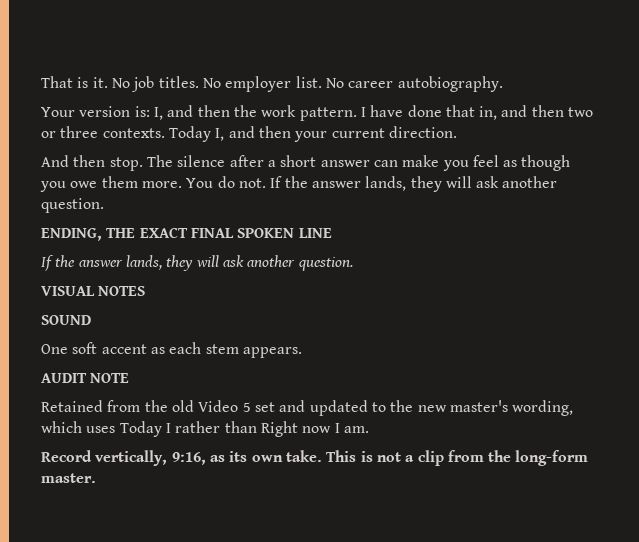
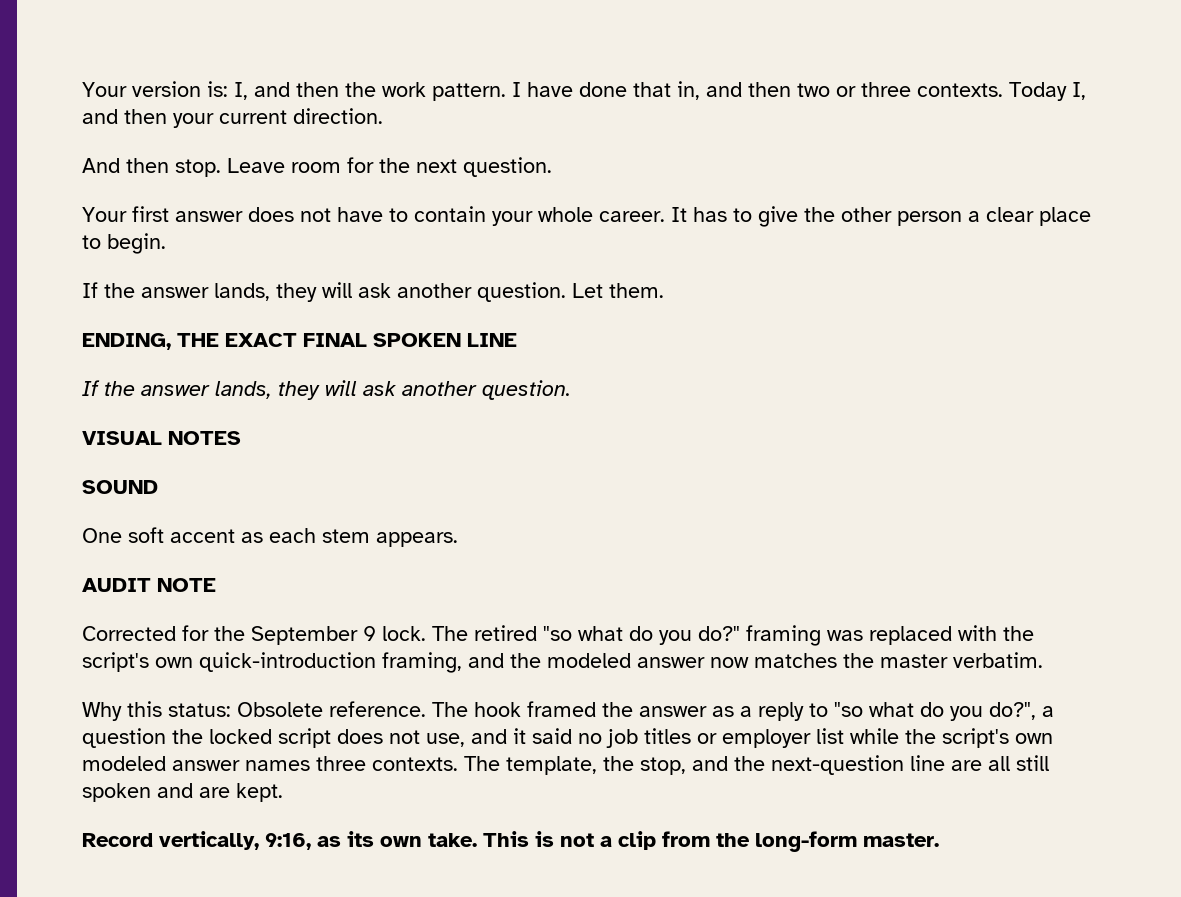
[41,76,503,92] That is it. No job titles. No employer list. No career autobiography. // -> (82, 89) none
[146,155,571,171] [40,176,558,192] [41,198,104,213] The silence after a short answer can make you feel as though you owe them more. You do not. If the answer lands, they will ask another question. -> [227,157,552,177] [82,206,1091,227] [82,233,166,254] [82,282,664,302] Leave room for the next question. // Your first answer does not have to contain your whole career. It has to give the other person a clear place to begin. // If the answer lands, they will ask another question. Let them.
[41,400,574,416] [41,421,369,437] Retained from the old Video 5 set and updated to the new master's wording, which uses Today I rather than Right now I am. -> [82,625,1034,646] [82,652,1043,673] [82,701,1054,721] [82,728,1053,748] [82,755,1049,775] [82,783,283,802] Corrected for the September 9 lock. The retired "so what do you do?" framing was replaced with the script's own quick-introduction framing, and the modeled answer now matches the master verbatim. // Why this status: Obsolete reference. The hook framed the answer as a reply to "so what do you do?", a question the locked script does not use, and it said no job titles or employer list while the script's own modeled answer names three contexts. The template, the stop, and the next-question line are all still spoken and are kept.

